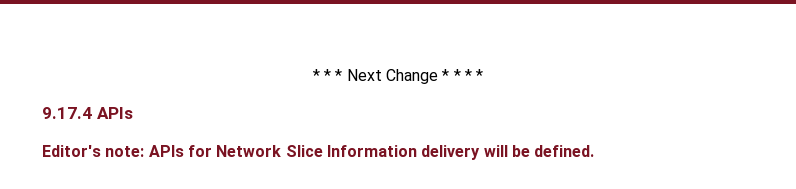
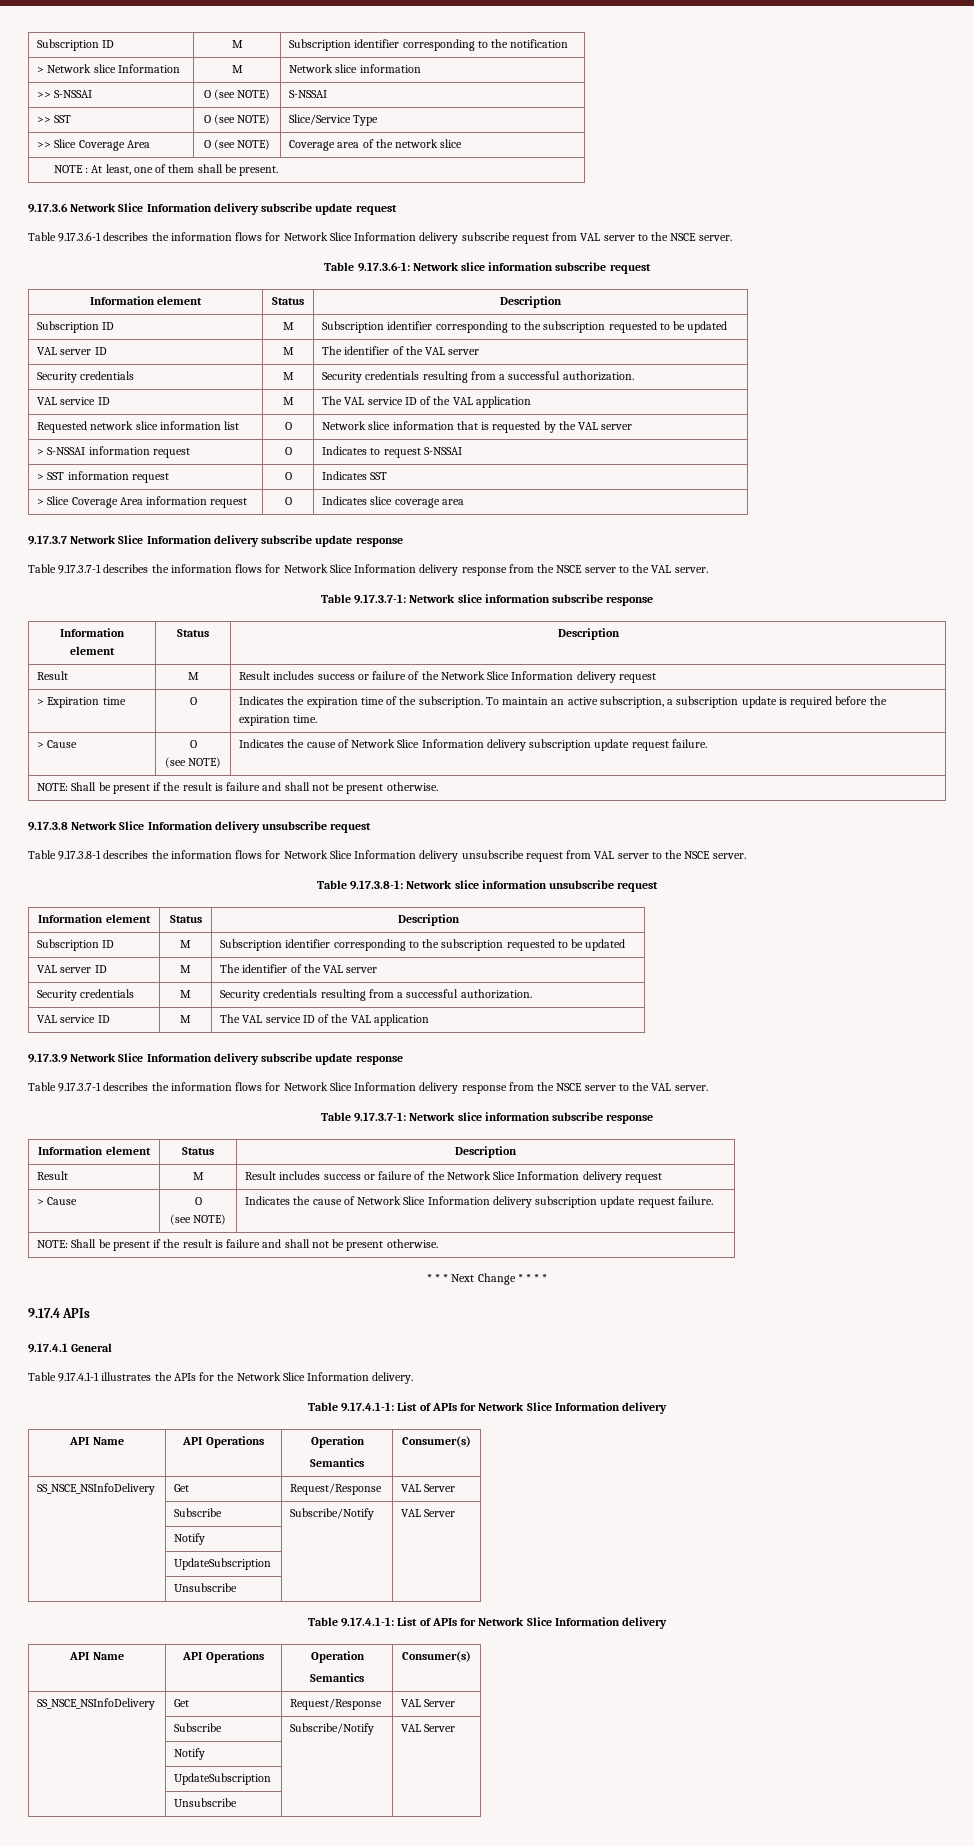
(312, 75) none -> [37,39,115,51] [231,40,243,48] [289,39,569,51] [37,64,180,73] [231,65,243,73] [289,64,421,73] [37,90,93,98] [203,89,271,100] [289,90,328,98] [37,115,72,123] [203,114,271,125] [289,114,379,126] [37,139,150,151] [203,139,271,150] [289,139,463,151] [53,164,279,176] [28,203,397,215] [28,232,732,244] [324,262,651,274] [89,296,203,305] [272,297,304,305] [500,296,562,308] [37,321,115,333] [282,322,294,330] [322,321,728,333] [37,347,107,355] [282,347,294,355] [322,346,480,355] [37,371,135,383] [282,372,294,380] [322,371,634,383] [37,397,110,405] [282,397,294,405] [322,396,531,408] [37,421,240,433] [284,422,292,430] [322,421,633,433] [37,446,190,458] [284,447,292,455] [322,446,462,458] [37,471,169,483] [284,472,292,480] [322,471,388,480] [37,496,248,508] [284,497,292,505] [322,496,464,508] [28,535,403,547] [28,564,708,576] [320,594,654,606] [60,628,125,637] [70,646,115,655] [177,629,209,637] [557,628,620,640] [37,671,69,680] [187,672,199,680] [239,671,656,683] [37,697,126,708] [189,697,197,705] [239,696,887,708] [239,715,318,726] [37,740,78,748] [189,740,197,748] [164,757,222,768] [239,739,707,751] [37,782,438,794] [28,821,372,833] [28,850,746,862] [316,880,659,892] [38,914,151,923] [169,915,202,923] [397,914,460,926] [37,939,115,951] [180,940,191,948] [220,939,626,951] [37,965,107,973] [180,965,191,973] [220,964,378,973] [37,989,135,1001] [180,990,191,998] [220,989,532,1001] [37,1015,110,1023] [180,1015,191,1023] [220,1014,429,1026] [28,1053,403,1065] [28,1082,708,1094] [320,1112,654,1124] [38,1146,151,1155] [182,1147,214,1155] [455,1146,517,1158] [37,1171,69,1180] [192,1172,204,1180] [245,1171,662,1183] [37,1197,78,1205] [194,1197,202,1205] [169,1214,227,1225] [245,1196,713,1208] [37,1239,438,1251] Subscription ID | M | Subscription identifier corresponding to the notification // > Network slice Information | M | Network slice information // >> S-NSSAI | O (see NOTE) | S-NSSAI // >> SST | O (see NOTE) | Slice/Service Type // >> Slice Coverage Area | O (see NOTE) | Coverage area of the network slice // NOTE : At least, one of them shall be present. // 9.17.3.6 Network Slice Information delivery subscribe update request // Table 9.17.3.6-1 describes the information flows for Network Slice Information delivery subscribe request from VAL server to the NSCE server. // Table 9.17.3.6-1: Network slice information subscribe request // Information element | Status | Description // Subscription ID | M | Subscription identifier corresponding to the subscription requested to be updated // VAL server ID | M | The identifier of the VAL server // Security credentials | M | Security credentials resulting from a successful authorization. // VAL service ID | M | The VAL service ID of the VAL application // Requested network slice information list | O | Network slice information that is requested by the VAL server // > S-NSSAI information request | O | Indicates to request S-NSSAI // > SST information request | O | Indicates SST // > Slice Coverage Area information request | O | Indicates slice coverage area // 9.17.3.7 Network Slice Information delivery subscribe update response // Table 9.17.3.7-1 describes the information flows for Network Slice Information delivery response from the NSCE server to the VAL server. // Table 9.17.3.7-1: Network slice information subscribe response // Information element | Status | Description // Result | M | Result includes success or failure of the Network Slice Information delivery request // > Expiration time | O | Indicates the expiration time of the subscription. To maintain an active subscription, a subscription update is required before the expiration time. // > Cause | O // (see NOTE) | Indicates the cause of Network Slice Information delivery subscription update request failure. // NOTE: Shall be present if the result is failure and shall not be present otherwise. // 9.17.3.8 Network Slice Information delivery unsubscribe request // Table 9.17.3.8-1 describes the information flows for Network Slice Information delivery unsubscribe request from VAL server to the NSCE server. // Table 9.17.3.8-1: Network slice information unsubscribe request // Information element | Status | Description // Subscription ID | M | Subscription identifier corresponding to the subscription requested to be updated // VAL server ID | M | The identifier of the VAL server // Security credentials | M | Security credentials resulting from a successful authorization. // VAL service ID | M | The VAL service ID of the VAL application // 9.17.3.9 Network Slice Information delivery subscribe update response // Table 9.17.3.7-1 describes the information flows for Network Slice Information delivery response from the NSCE server to the VAL server. // Table 9.17.3.7-1: Network slice information subscribe response // Information element | Status | Description // Result | M | Result includes success or failure of the Network Slice Information delivery request // > Cause | O // (see NOTE) | Indicates the cause of Network Slice Information delivery subscription update request failure. // NOTE: Shall be present if the result is failure and shall not be present otherwise. //
[42,145,595,160] Editor's note: APIs for Network Slice Information delivery will be defined. -> [28,1343,113,1353] [28,1372,414,1384] [307,1402,668,1414] [69,1437,124,1445] [182,1436,264,1448] [310,1436,365,1448] [310,1458,364,1467] [402,1436,471,1447] [37,1483,156,1495] [174,1484,190,1492] [290,1483,383,1495] [401,1484,456,1492] [174,1508,223,1517] [290,1508,375,1520] [401,1509,456,1517] [174,1533,206,1545] [174,1558,272,1570] [174,1583,238,1592] [307,1617,668,1629] [69,1652,124,1660] [182,1651,264,1663] [310,1651,365,1663] [310,1673,364,1682] [402,1651,471,1662] [37,1698,156,1710] [174,1699,190,1707] [290,1698,383,1710] [401,1699,456,1707] [174,1723,223,1732] [290,1723,375,1735] [401,1724,456,1732] [174,1748,206,1760] [174,1773,272,1785] [174,1798,238,1807] 9.17.4.1 General // Table 9.17.4.1-1 illustrates the APIs for the Network Slice Information delivery. // Table 9.17.4.1-1: List of APIs for Network Slice Information delivery // API Name | API Operations | Operation // Semantics | Consumer(s) // SS_NSCE_NSInfoDelivery | Get | Request/Response | VAL Server // | Subscribe | Subscribe/Notify | VAL Server // | Notify | | // | UpdateSubscription | | // | Unsubscribe | | // Table 9.17.4.1-1: List of APIs for Network Slice Information delivery // API Name | API Operations | Operation // Semantics | Consumer(s) // SS_NSCE_NSInfoDelivery | Get | Request/Response | VAL Server // | Subscribe | Subscribe/Notify | VAL Server // | Notify | | // | UpdateSubscription | | // | Unsubscribe | |

